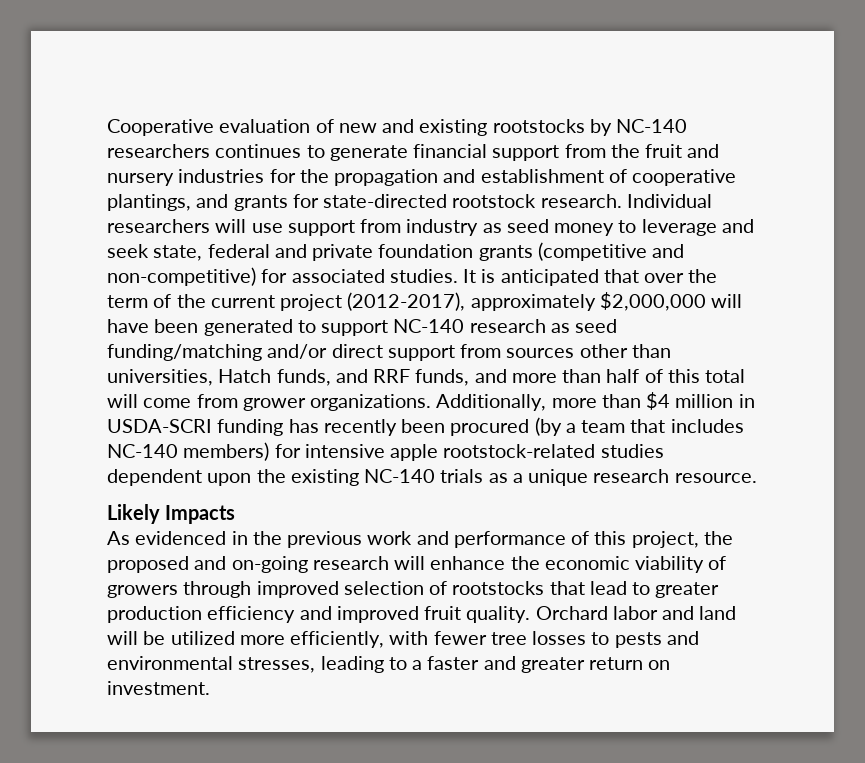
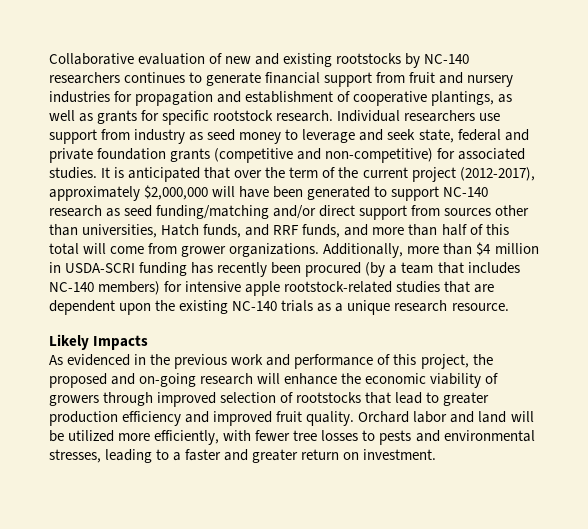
[107,119,214,136] Cooperative -> [49,53,134,65] Collaborative
[610,144,640,158] the -> (406, 77) none
[299,169,329,183] the -> (133, 96) none
[196,194,229,208] and -> [498,94,513,103] [49,110,94,122] as well as
[323,194,448,208] state-directed -> [162,110,210,125] specific
[215,219,247,233] will -> (476, 116) none
(664, 451) none -> [444,281,495,293] that are

